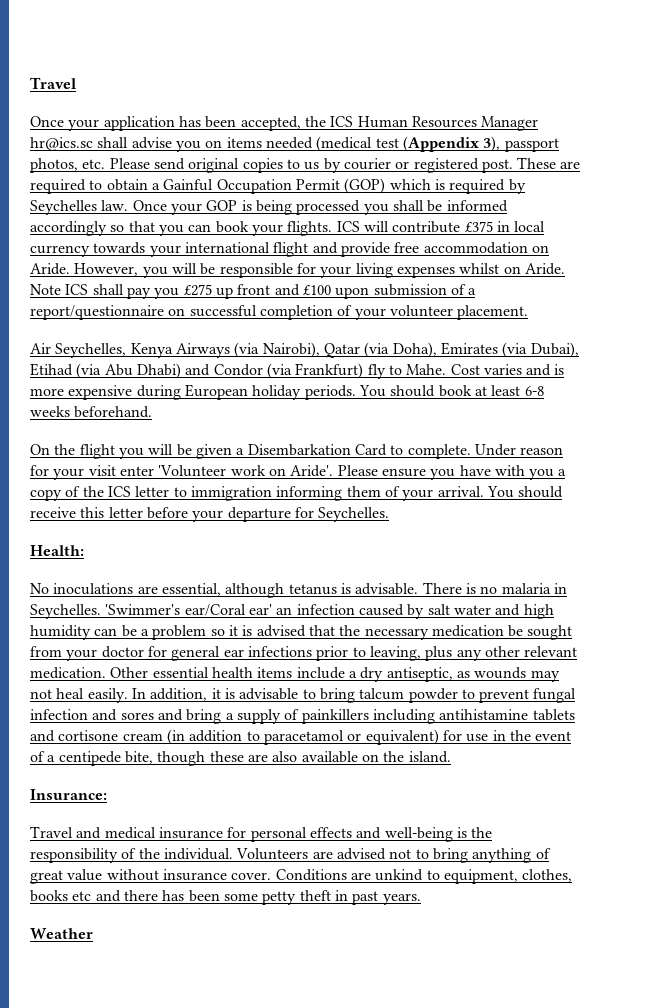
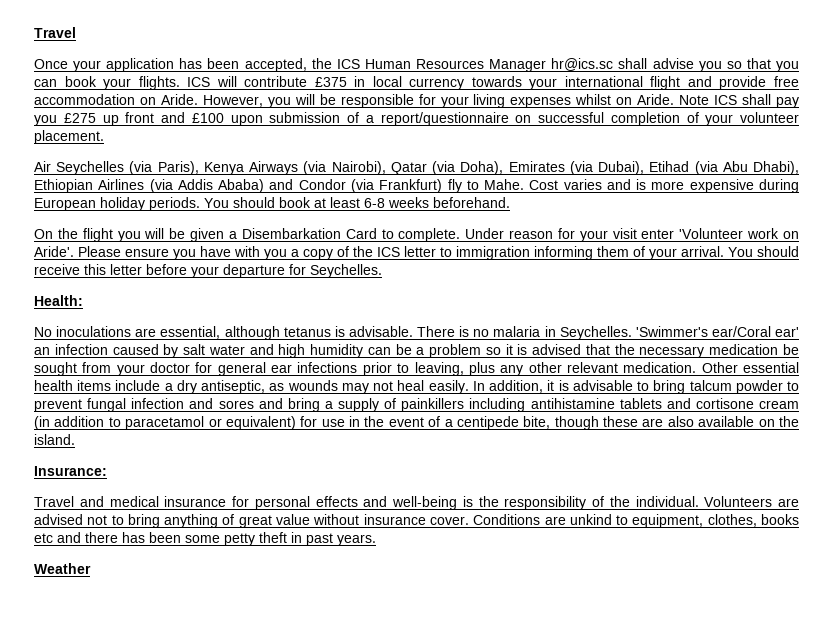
[205,136,559,152] [30,157,581,173] [30,178,526,194] [30,200,508,215] [30,221,107,236] on items needed (medical test (Appendix 3), passport photos, etc. Please send original copies to us by courier or registered post. These are required to obtain a Gainful Occupation Permit (GOP) which is required by Seychelles law. Once your GOP is being processed you shall be informed accordingly -> (722, 66) none
[55,343,127,358] Seychelles, -> [56,161,199,175] Seychelles (via Paris),
[136,363,181,379] Dhabi) -> [753,161,800,175] [34,179,265,193] Dhabi), Ethiopian Airlines (via Addis Ababa)

